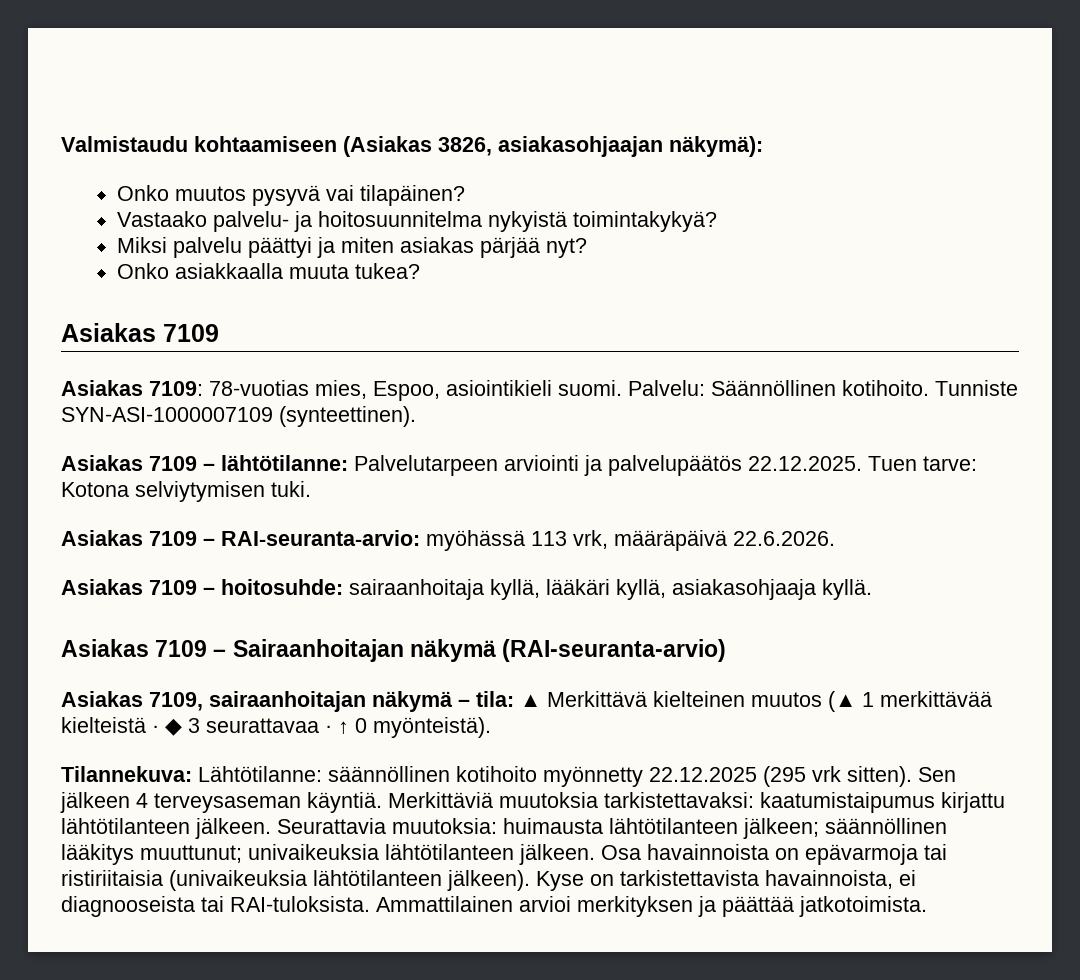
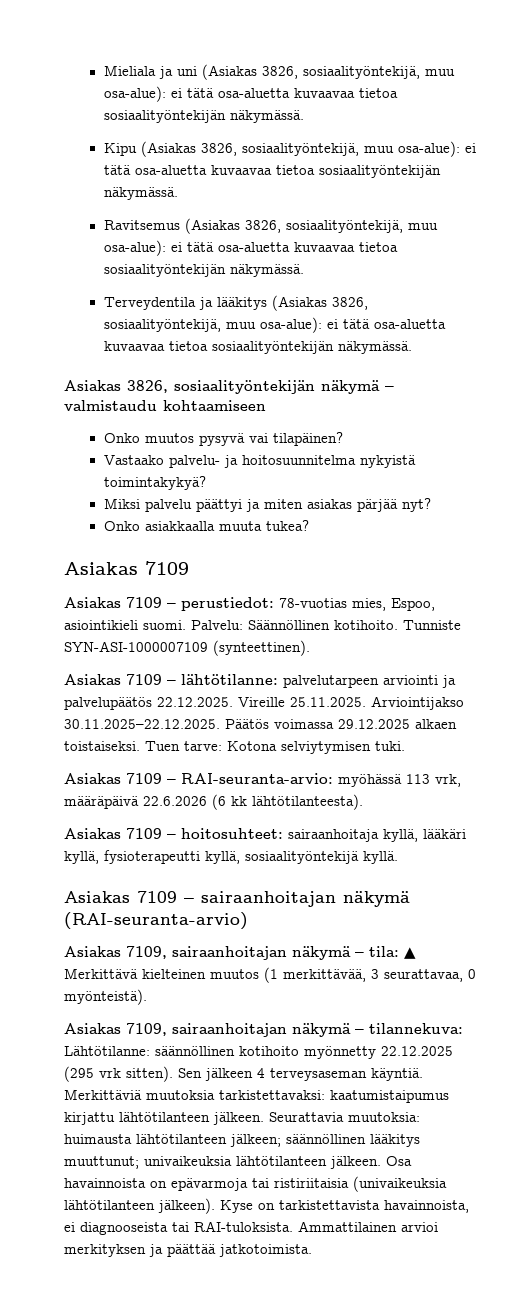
[61,136,763,157] Valmistaudu kohtaamiseen (Asiakas 3826, asiakasohjaajan näkymä): -> [103,64,455,80] [103,86,398,102] [103,110,304,123] [103,141,476,157] [103,165,441,178] [103,187,178,200] [103,218,438,234] [103,240,398,256] [103,264,304,277] [103,295,368,311] [103,317,446,333] [103,341,412,354] [64,380,394,394] [64,400,266,411] Mieliala ja uni (Asiakas 3826, sosiaalityöntekijä, muu osa-alue): ei tätä osa-aluetta kuvaavaa tietoa sosiaalityöntekijän näkymässä. // Kipu (Asiakas 3826, sosiaalityöntekijä, muu osa-alue): ei tätä osa-aluetta kuvaavaa tietoa sosiaalityöntekijän näkymässä. // Ravitsemus (Asiakas 3826, sosiaalityöntekijä, muu osa-alue): ei tätä osa-aluetta kuvaavaa tietoa sosiaalityöntekijän näkymässä. // Terveydentila ja lääkitys (Asiakas 3826, sosiaalityöntekijä, muu osa-alue): ei tätä osa-aluetta kuvaavaa tietoa sosiaalityöntekijän näkymässä. // Asiakas 3826, sosiaalityöntekijän näkymä – valmistaudu kohtaamiseen
[149,381,203,396] 7109: -> [126,597,274,611] 7109 – perustiedot:
[354,455,498,476] Palvelutarpeen -> [283,675,379,688] palvelutarpeen
(862, 463) none -> [238,696,464,710] [64,719,457,729] [64,741,140,751] Vireille 25.11.2025. Arviointijakso 30.11.2025–22.12.2025. Päätös voimassa 29.12.2025 alkaen toistaiseksi.
[733,531,835,546] [61,579,343,595] 22.6.2026. // Asiakas 7109 – hoitosuhde: -> [143,794,363,810] [64,828,283,839] 22.6.2026 (6 kk lähtötilanteesta). // Asiakas 7109 – hoitosuhteet:
[672,579,816,600] asiakasohjaaja -> [104,850,359,864] fysioterapeutti kyllä, sosiaalityöntekijä
[232,639,404,662] Sairaanhoitajan -> [201,891,336,907] sairaanhoitajan
[828,691,992,712] [61,717,491,738] [61,766,192,782] (▲ 1 merkittävää kielteistä · ◆ 3 seurattavaa · ↑ 0 myönteistä). // Tilannekuva: -> [264,967,476,983] [64,989,147,1005] [64,1023,463,1037] (1 merkittävää, 3 seurattavaa, 0 myönteistä). // Asiakas 7109, sairaanhoitajan näkymä – tilannekuva:

